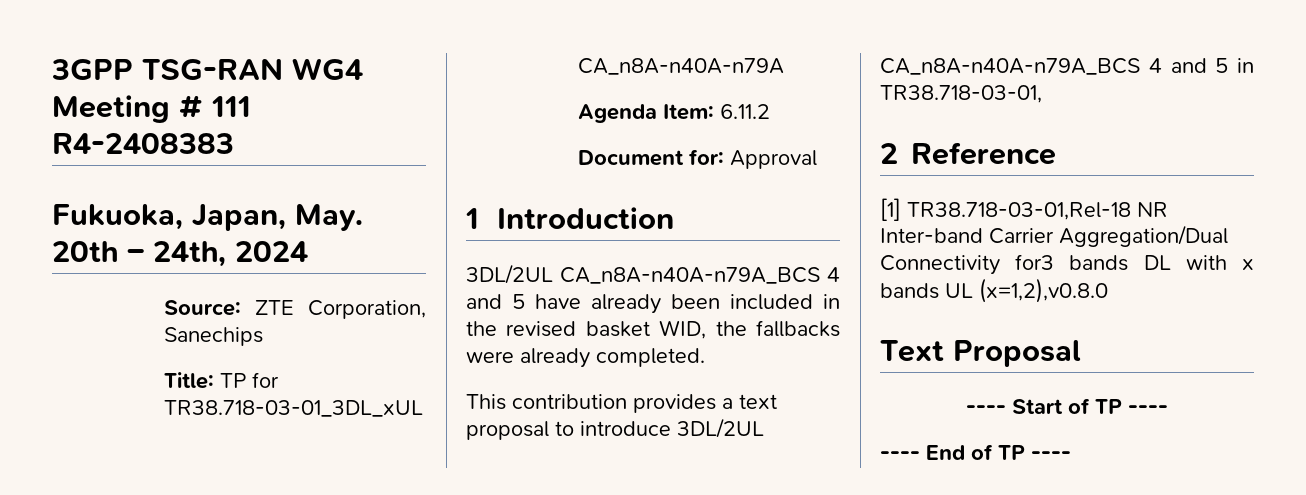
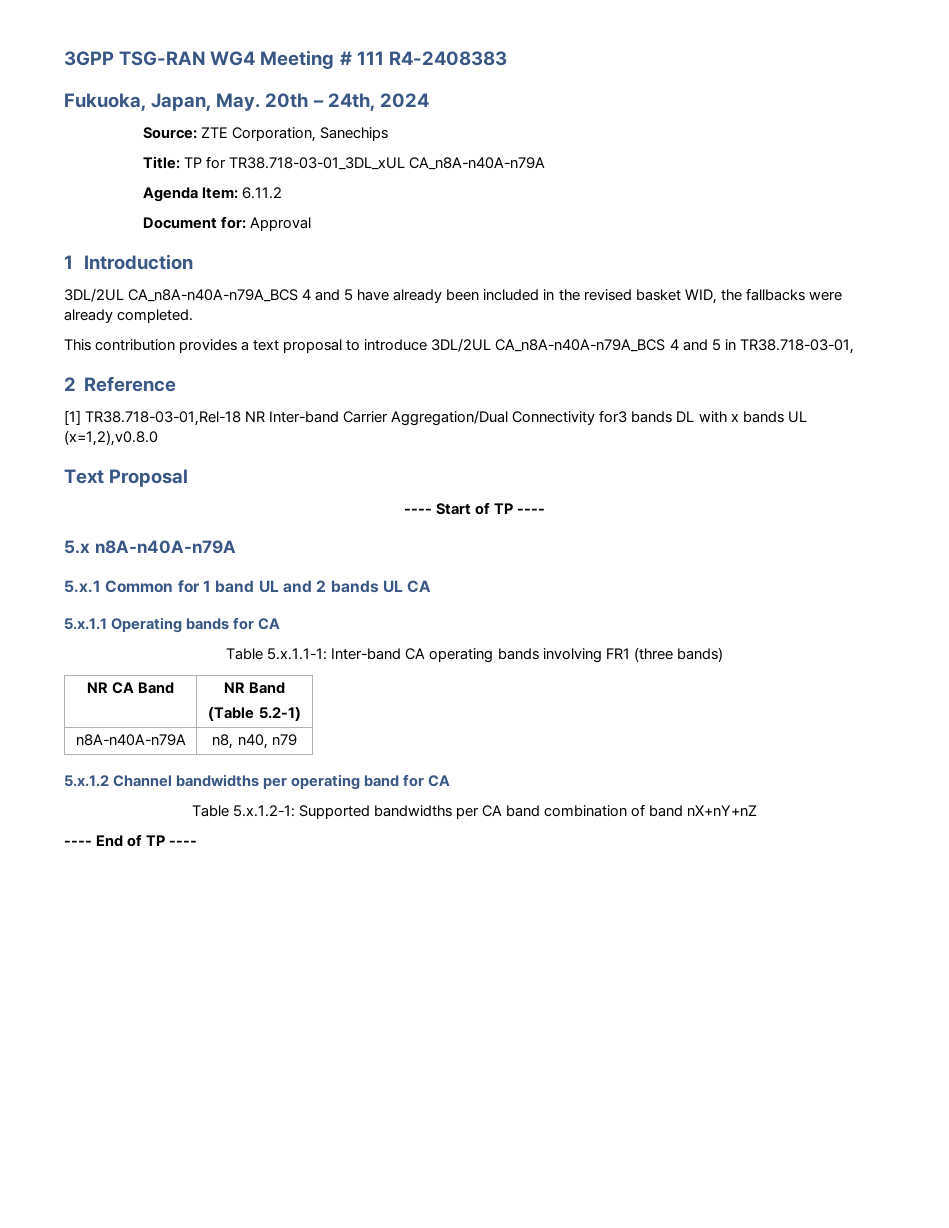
(1168, 409) none -> [64,540,236,554] [64,580,432,593] [64,617,281,633] [226,647,723,663] [87,682,174,694] [224,682,285,694] [208,706,301,721] [75,734,186,746] [212,734,297,749] [64,774,451,790] [191,804,758,819] // 5.x n8A-n40A-n79A // 5.x.1 Common for 1 band UL and 2 bands UL CA // 5.x.1.1 Operating bands for CA // Table 5.x.1.1-1: Inter-band CA operating bands involving FR1 (three bands) // NR CA Band | NR Band // (Table 5.2-1) // n8A-n40A-n79A | n8, n40, n79 // 5.x.1.2 Channel bandwidths per operating band for CA // Table 5.x.1.2-1: Supported bandwidths per CA band combination of band nX+nY+nZ

